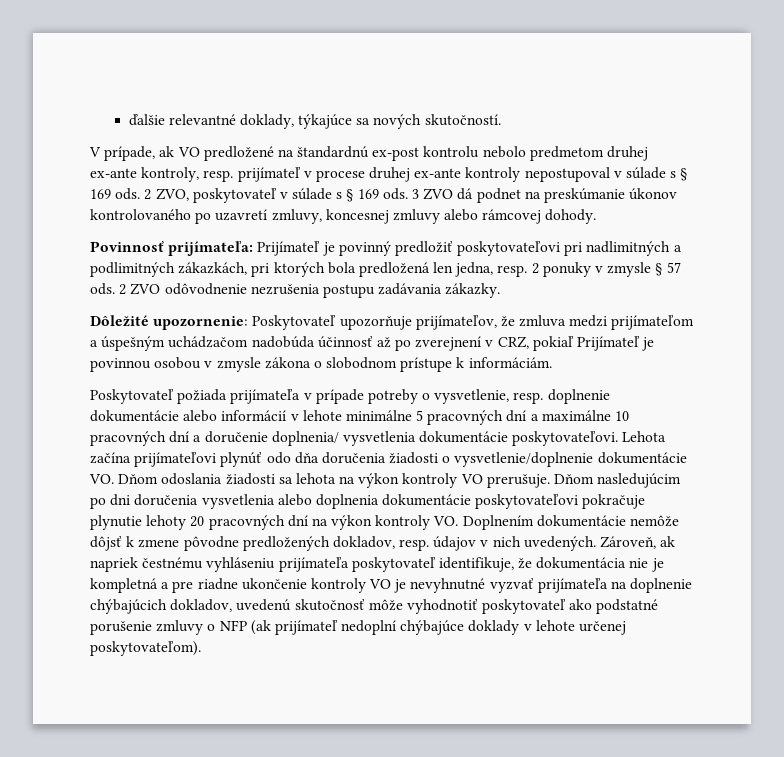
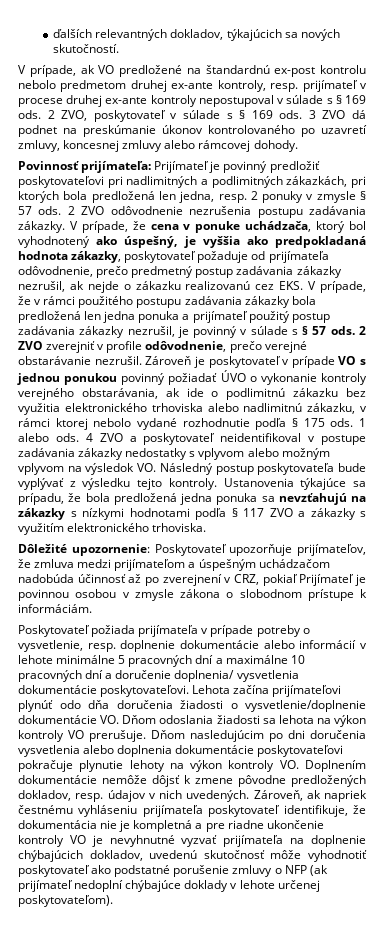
[128,114,353,129] ďalšie relevantné doklady, týkajúce -> [53,29,282,41] ďalších relevantných dokladov, týkajúcich
(501, 290) none -> [69,221,367,233] [18,236,366,248] [18,251,329,263] [18,266,342,278] [18,281,367,293] [18,296,316,308] [18,311,330,323] [18,326,366,338] [18,341,307,353] [18,356,366,368] [17,370,367,385] [18,388,366,400] [18,403,367,415] [18,418,366,430] [18,433,366,445] [18,448,330,460] [18,463,367,475] [18,478,366,490] [18,493,366,505] [18,508,366,520] [18,523,207,535] V prípade, že cena v ponuke uchádzača, ktorý bol vyhodnotený ako úspešný, je vyššia ako predpokladaná hodnota zákazky, poskytovateľ požaduje od prijímateľa odôvodnenie, prečo predmetný postup zadávania zákazky nezrušil, ak nejde o zákazku realizovanú cez EKS. V prípade, že v rámci použitého postupu zadávania zákazky bola predložená len jedna ponuka a prijímateľ použitý postup zadávania zákazky nezrušil, je povinný v súlade s § 57 ods. 2 ZVO zverejniť v profile odôvodnenie, prečo verejné obstarávanie nezrušil. Zároveň je poskytovateľ v prípade VO s jednou ponukou povinný požiadať ÚVO o vykonanie kontroly verejného obstarávania, ak ide o podlimitnú zákazku bez využitia elektronického trhoviska alebo nadlimitnú zákazku, v rámci ktorej nebolo vydané rozhodnutie podľa § 175 ods. 1 alebo ods. 4 ZVO a poskytovateľ neidentifikoval v postupe zadávania zákazky nedostatky s vplyvom alebo možným vplyvom na výsledok VO. Následný postup poskytovateľa bude vyplývať z výsledku tejto kontroly. Ustanovenia týkajúce sa prípadu, že bola predložená jedna ponuka sa nevzťahujú na zákazky s nízkymi hodnotami podľa § 117 ZVO a zákazky s využitím elektronického trhoviska.
[190,515,308,530] 20 pracovných dní -> (165, 766) none

